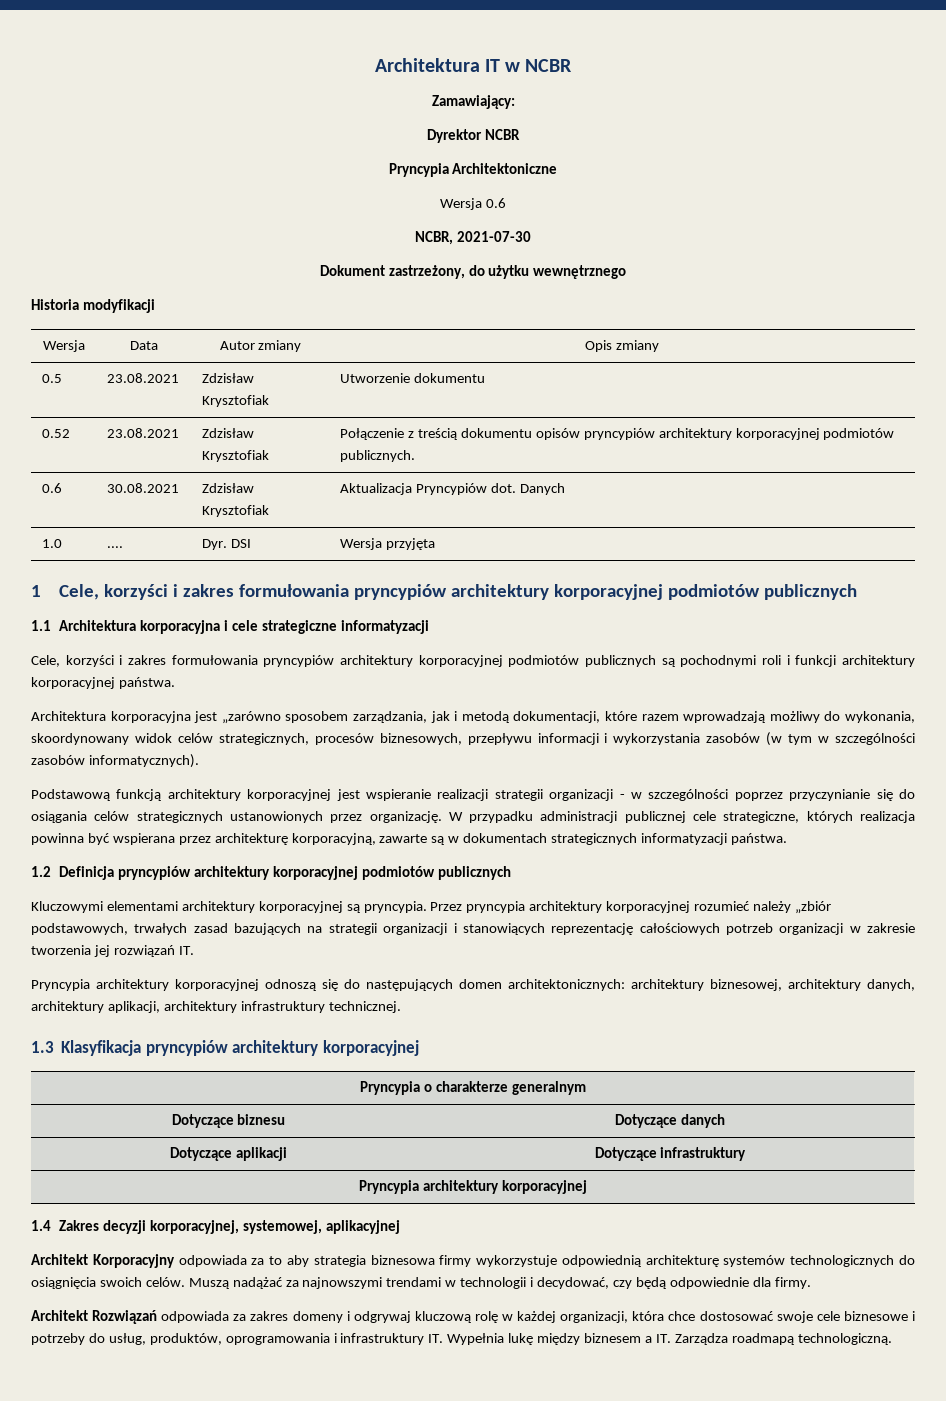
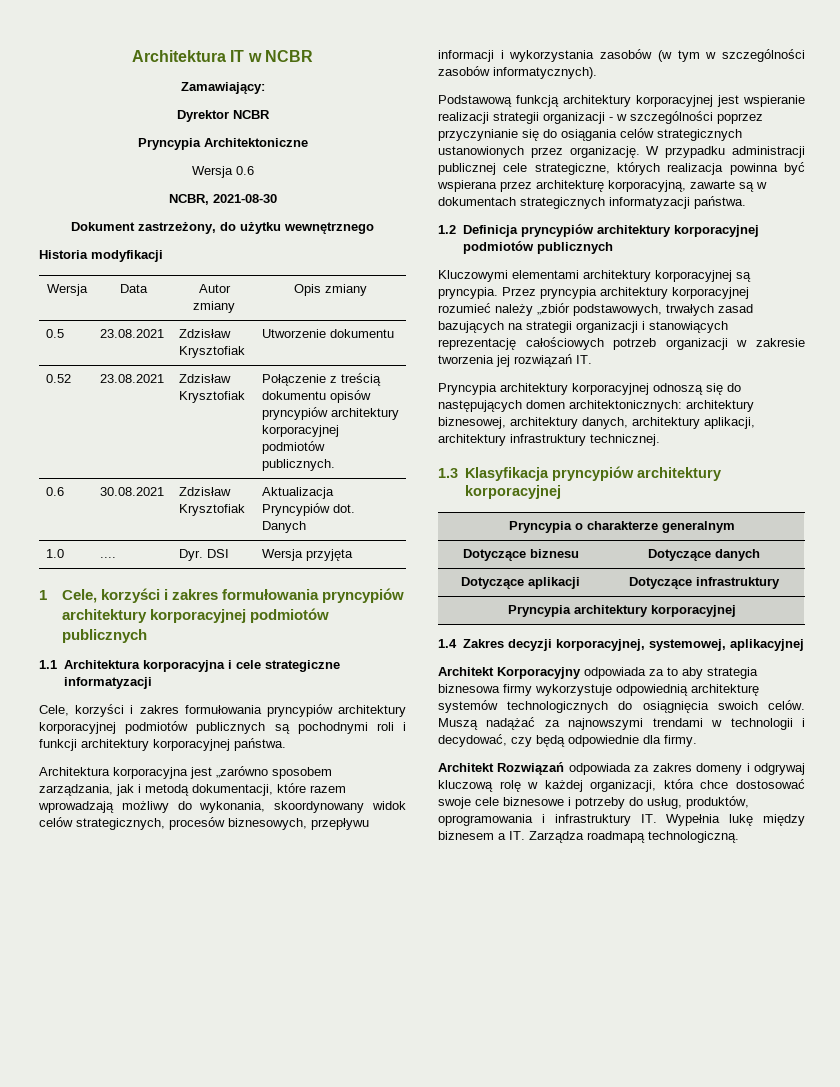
[456,231,531,242] 2021-07-30 -> [212,194,277,203] 2021-08-30

